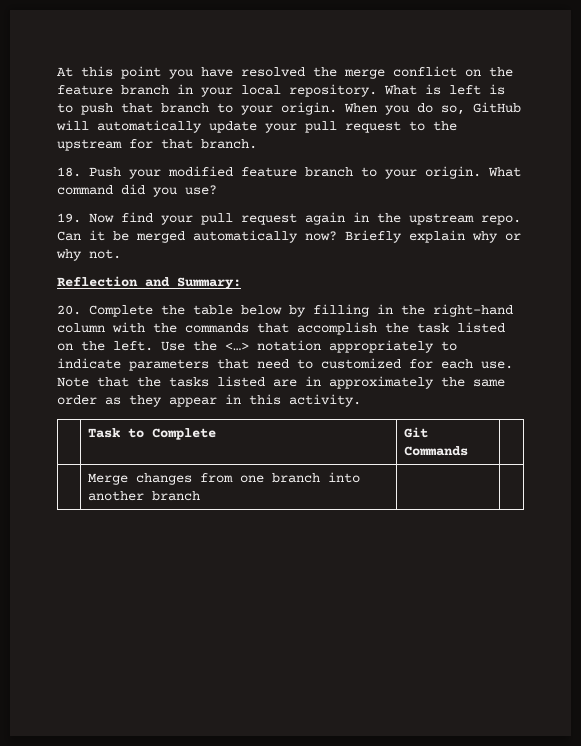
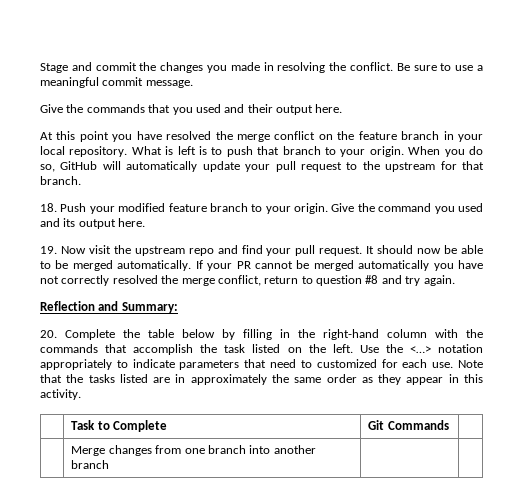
(57, 72) none -> [40,62,484,73] [40,77,193,88] [40,104,343,115] Stage and commit the changes you made in resolving the conflict. Be sure to use a meaningful commit message. // Give the commands that you used and their output here. //
[488,167,521,177] [57,184,217,197] [57,212,521,225] [57,230,521,243] [56,249,121,261] What command did you use? // 19. Now find your pull request again in the upstream repo. Can it be merged automatically now? Briefly explain why or why not. -> [331,203,483,214] [40,218,146,229] [40,245,484,256] [40,260,484,271] [40,275,455,286] Give the command you used and its output here. // 19. Now visit the upstream repo and find your pull request. It should now be able to be merged automatically. If your PR cannot be merged automatically you have not correctly resolved the merge conflict, return to question #8 and try again.

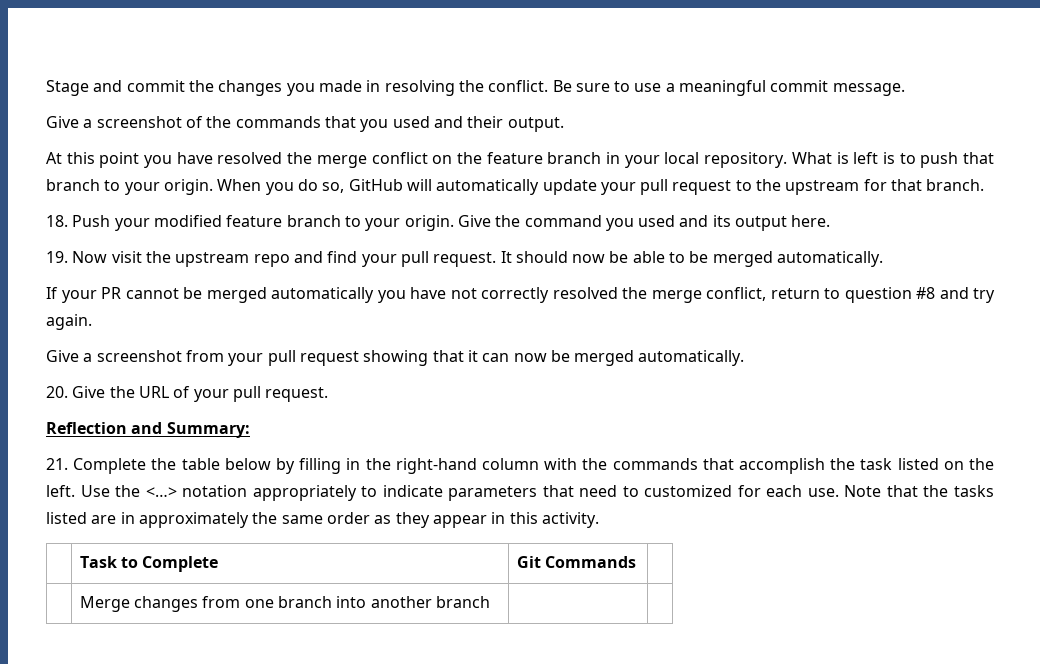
(63, 108) none -> [83,116,203,128] a screenshot of
[276,104,343,115] output here. -> [507,117,564,132] output.
(192, 265) none -> (884, 259) //
(455, 280) none -> [46,350,745,366] [46,386,329,402] // Give a screenshot from your pull request showing that it can now be merged automatically. // 20. Give the URL of your pull request.
[40,330,57,338] 20. -> [46,458,68,470] 21.

